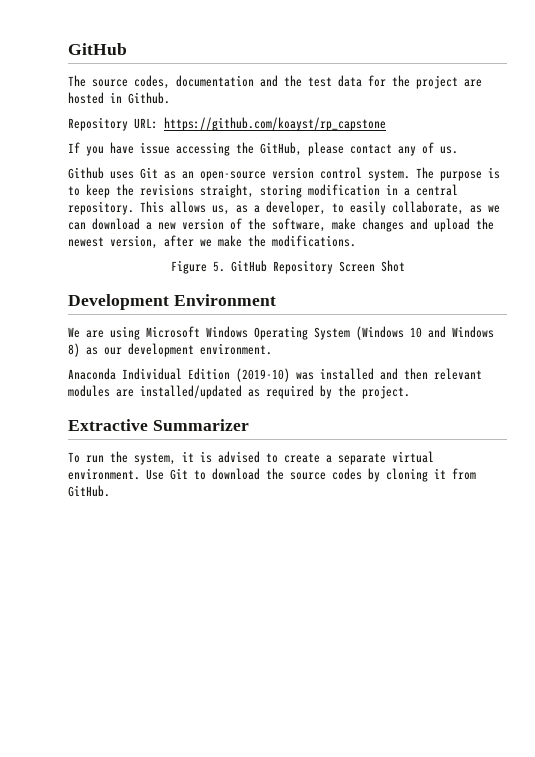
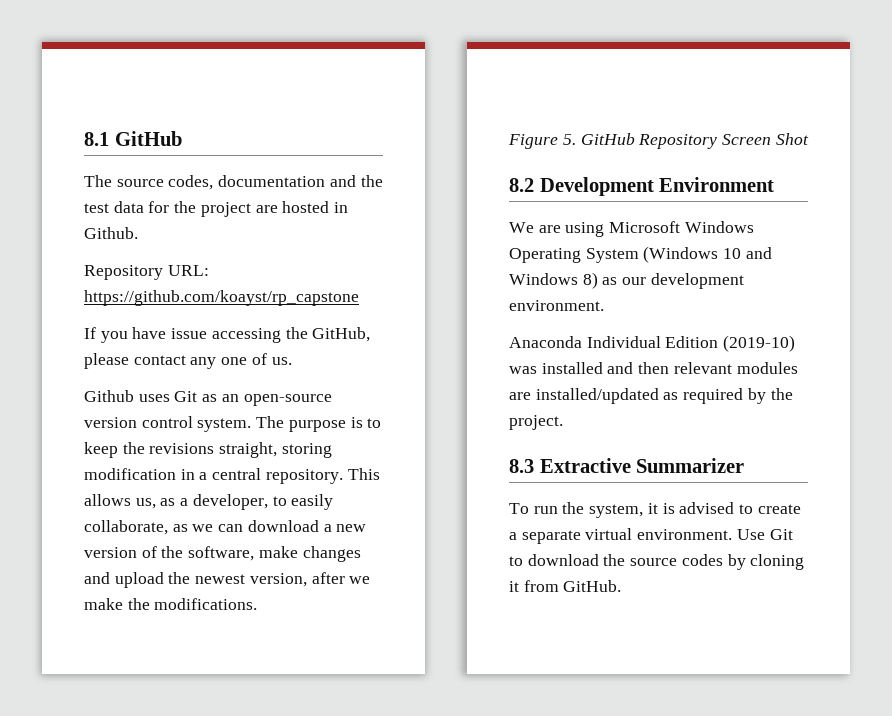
(68, 49) none -> [84,132,109,146] 8.1
(416, 151) none -> [221,357,248,365] one
(405, 266) none -> [509,178,534,192] 8.2
(410, 392) none -> [509,459,534,473] 8.3

